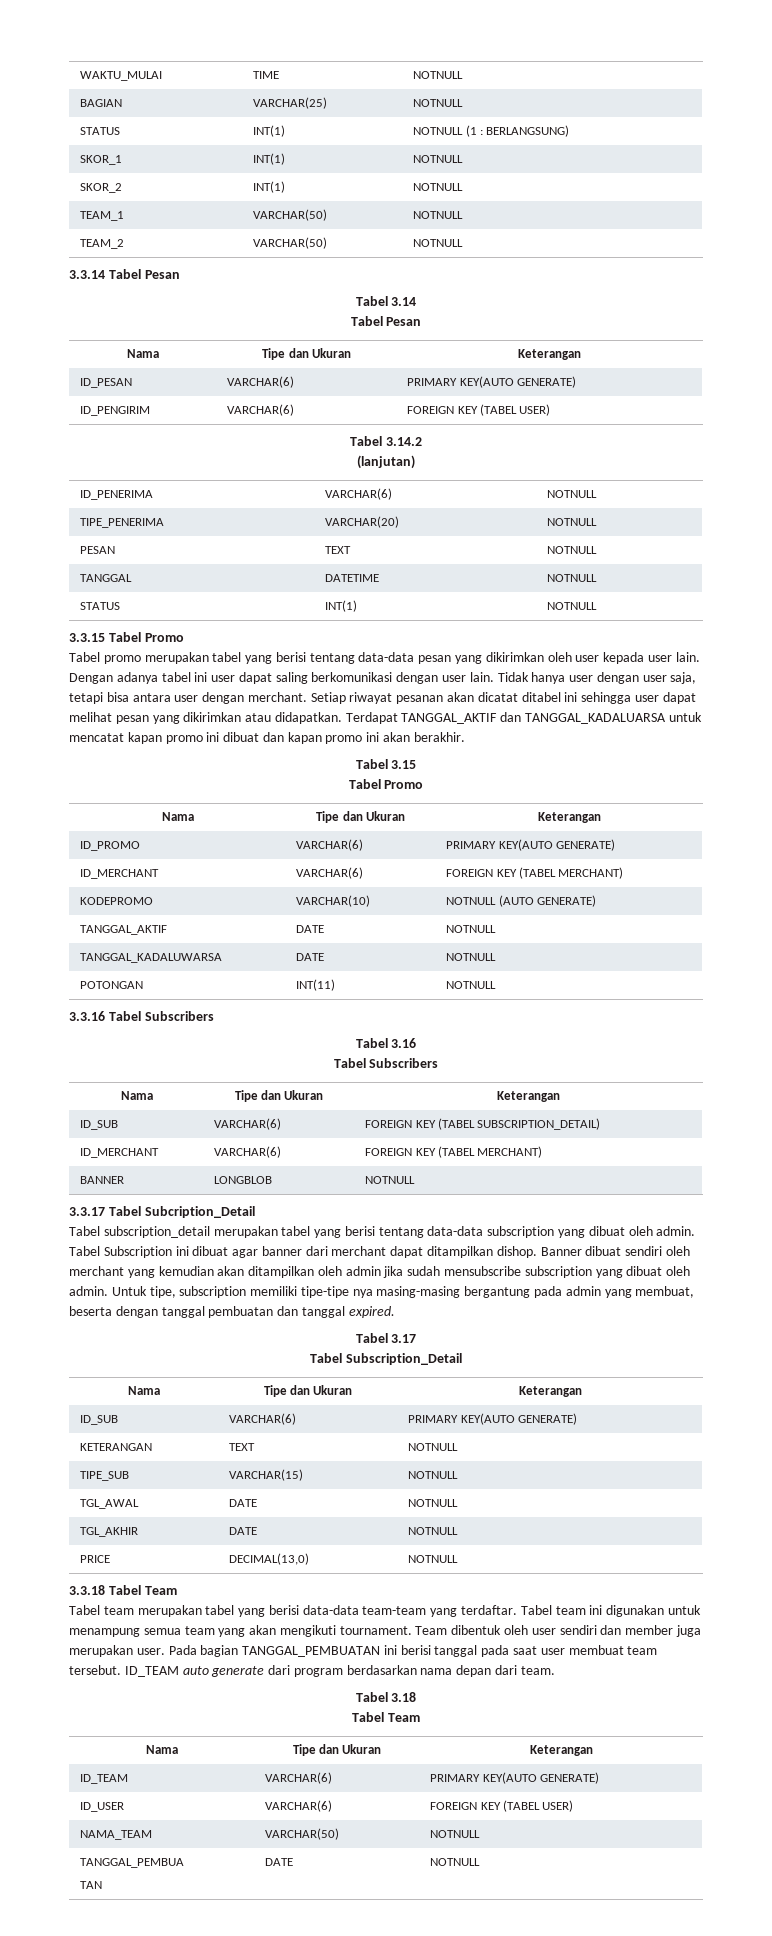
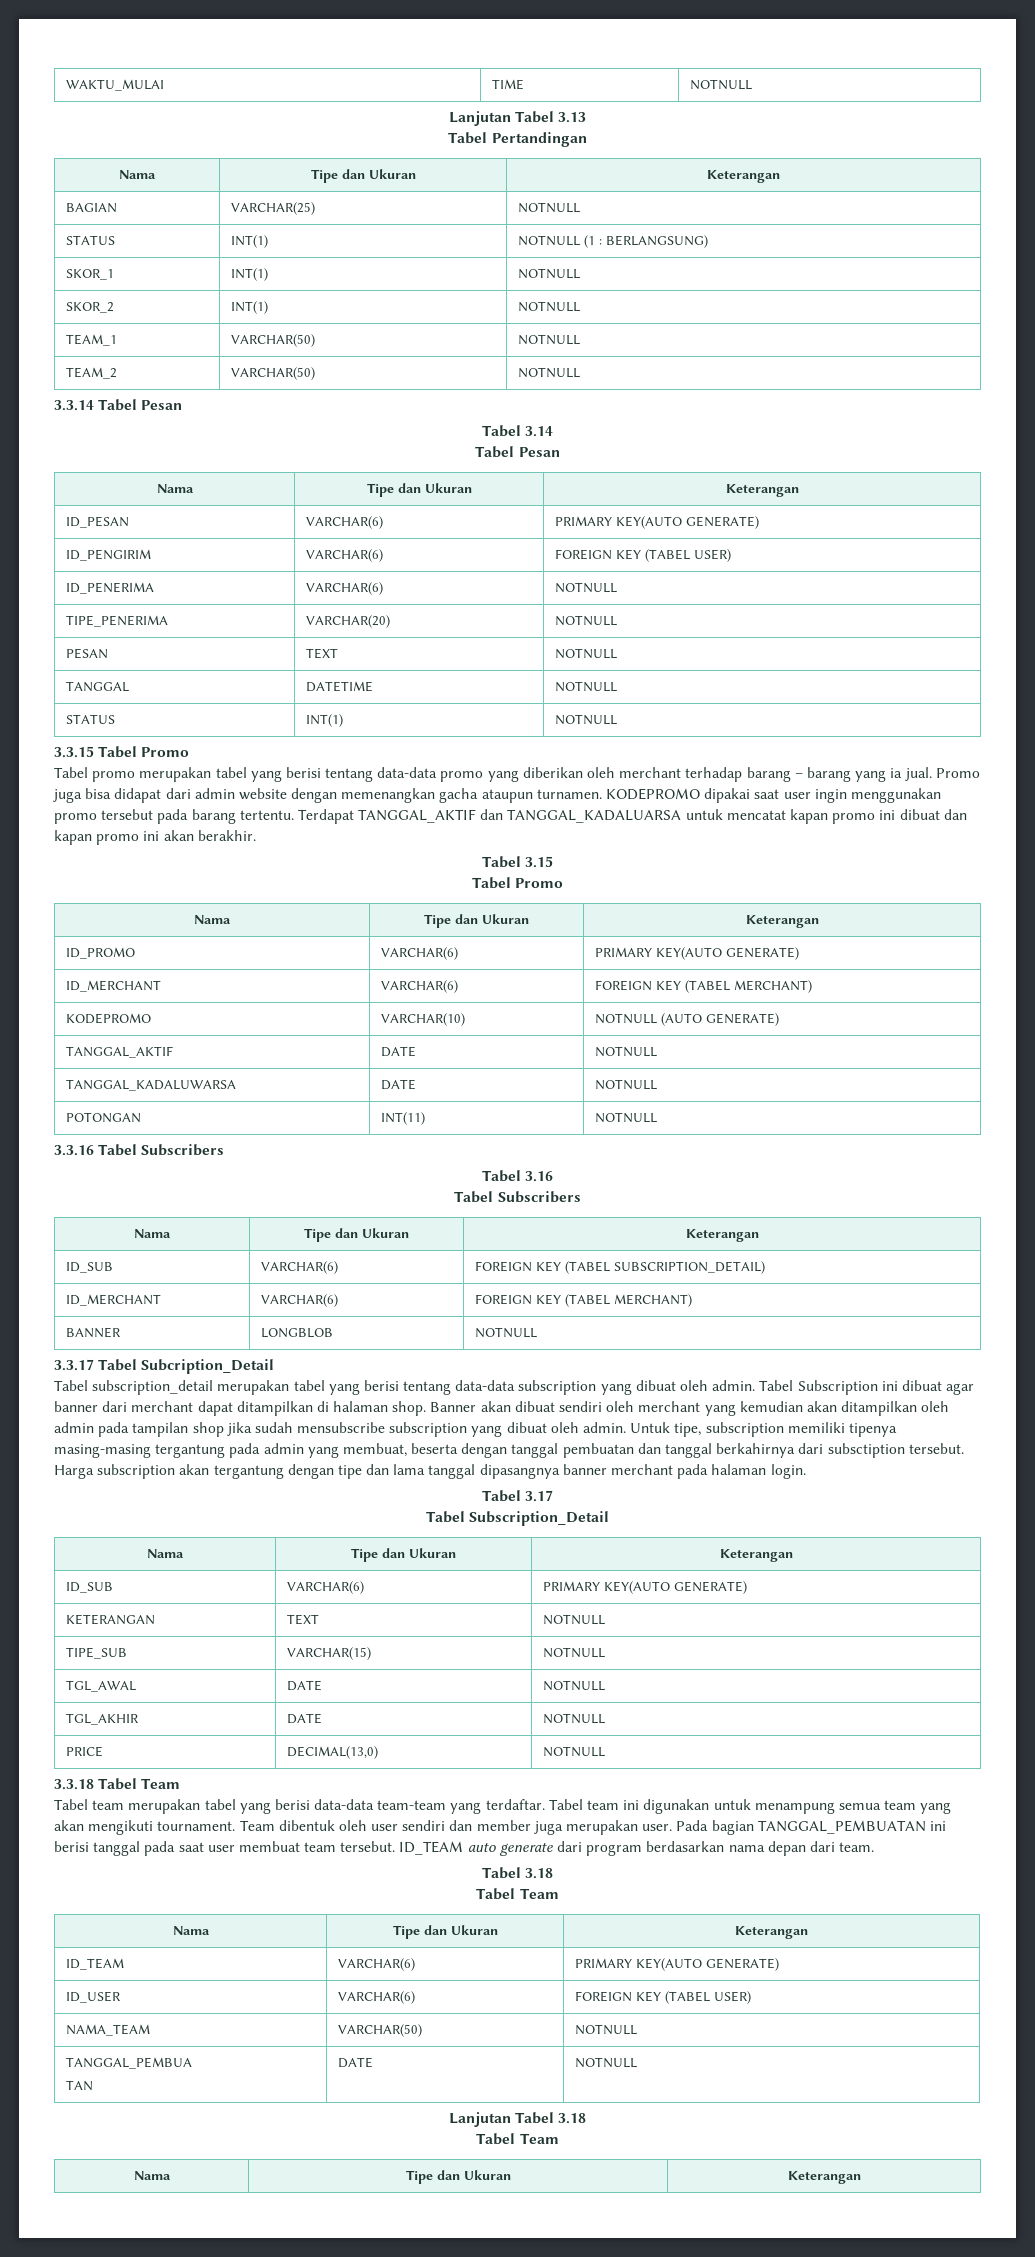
(464, 75) none -> [448,111,587,126] [448,132,587,147] [119,170,156,179] [310,169,416,183] [707,170,780,183] // Lanjutan Tabel 3.13 // Tabel Pertandingan // Nama | Tipe dan Ukuran | Keterangan
[350,436,422,446] [357,455,415,469] // Tabel 3.14.2 // (lanjutan) -> (732, 555) none
[418,652,700,664] [69,672,697,684] [69,692,696,704] [69,712,342,724] pesan yang dikirimkan oleh user kepada user lain. Dengan adanya tabel ini user dapat saling berkomunikasi dengan user lain. Tidak hanya user dengan user saja, tetapi bisa antara user dengan merchant. Setiap riwayat pesanan akan dicatat ditabel ini sehingga user dapat melihat pesan yang dikirimkan atau didapatkan. -> [440,767,980,782] [53,788,941,803] [54,809,294,824] promo yang diberikan oleh merchant terhadap barang – barang yang ia jual. Promo juga bisa didapat dari admin website dengan memenangkan gacha ataupun turnamen. KODEPROMO dipakai saat user ingin menggunakan promo tersebut pada barang tertentu.
[496,1246,582,1258] dishop. Banner -> [316,1401,511,1416] di halaman shop. Banner akan
(381, 1271) none -> [98,1422,224,1437] pada tampilan shop
[300,1286,531,1298] tipe-tipe nya masing-masing bergantung -> [848,1423,897,1437] [54,1444,226,1458] tipenya masing-masing tergantung
[348,1306,395,1318] expired. -> [716,1443,964,1458] [54,1464,806,1479] berkahirnya dari subsctiption tersebut. Harga subscription akan tergantung dengan tipe dan lama tanggal dipasangnya banner merchant pada halaman login.
(481, 1862) none -> [448,2112,587,2127] [476,2133,559,2145] [133,2171,171,2180] [405,2170,511,2184] [787,2171,861,2184] // Lanjutan Tabel 3.18 // Tabel Team // Nama | Tipe dan Ukuran | Keterangan

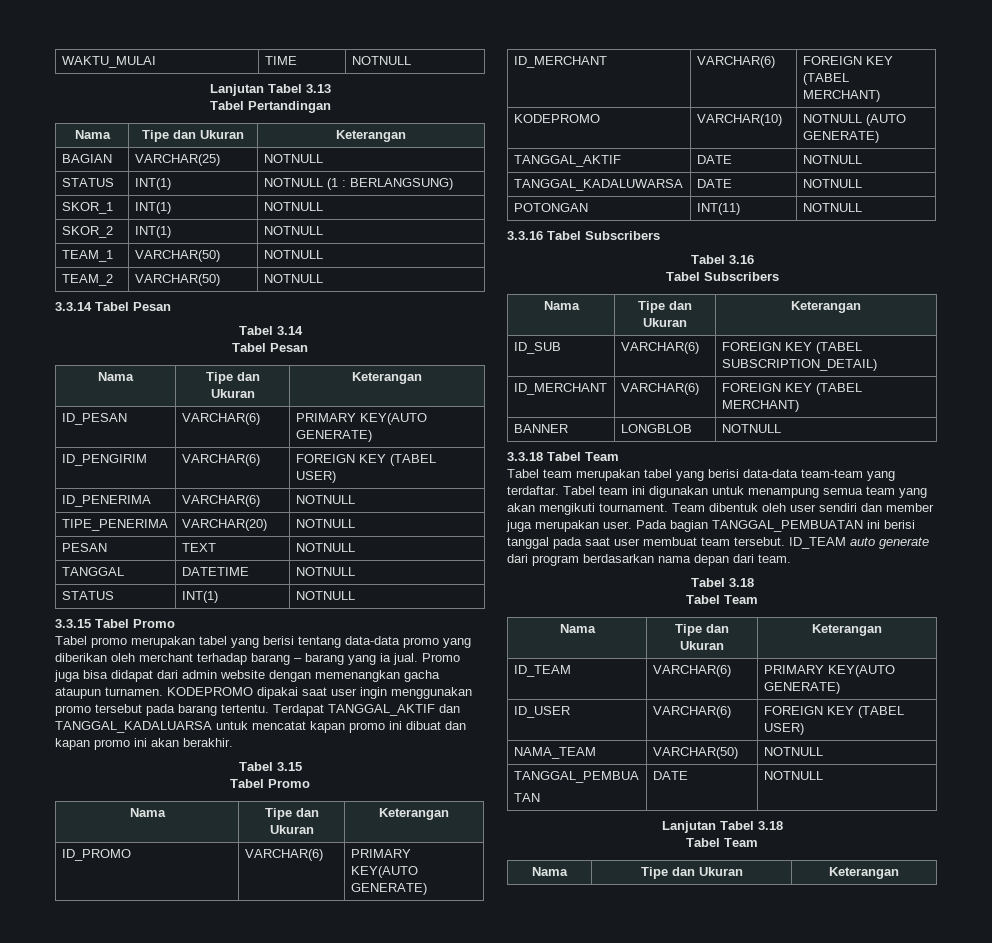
[54,1359,275,1374] [54,1380,975,1395] [54,1401,950,1416] [54,1422,897,1437] [54,1443,964,1458] [54,1464,806,1479] [481,1490,554,1502] [425,1511,610,1526] [147,1549,184,1558] [351,1548,456,1562] [719,1549,793,1562] [66,1582,114,1593] [287,1581,365,1594] [543,1581,748,1594] [66,1614,156,1625] [287,1614,320,1625] [543,1614,606,1625] [66,1647,128,1659] [287,1647,372,1660] [543,1647,606,1658] [66,1680,137,1692] [287,1680,323,1691] [543,1680,606,1691] [66,1713,140,1725] [287,1713,323,1724] [543,1713,606,1724] [66,1746,104,1757] [287,1746,379,1759] [543,1746,606,1757] // 3.3.17 Tabel Subcription_Detail // Tabel subscription_detail merupakan tabel yang berisi tentang data-data subscription yang dibuat oleh admin. Tabel Subscription ini dibuat agar banner dari merchant dapat ditampilkan di halaman shop. Banner akan dibuat sendiri oleh merchant yang kemudian akan ditampilkan oleh admin pada tampilan shop jika sudah mensubscribe subscription yang dibuat oleh admin. Untuk tipe, subscription memiliki tipenya masing-masing tergantung pada admin yang membuat, beserta dengan tanggal pembuatan dan tanggal berkahirnya dari subsctiption tersebut. Harga subscription akan tergantung dengan tipe dan lama tanggal dipasangnya banner merchant pada halaman login. // Tabel 3.17 // Tabel Subscription_Detail // Nama | Tipe dan Ukuran | Keterangan // ID_SUB | VARCHAR(6) | PRIMARY KEY(AUTO GENERATE) // KETERANGAN | TEXT | NOTNULL // TIPE_SUB | VARCHAR(15) | NOTNULL // TGL_AWAL | DATE | NOTNULL // TGL_AKHIR | DATE | NOTNULL // PRICE | DECIMAL(13,0) | NOTNULL -> (781, 428) none

